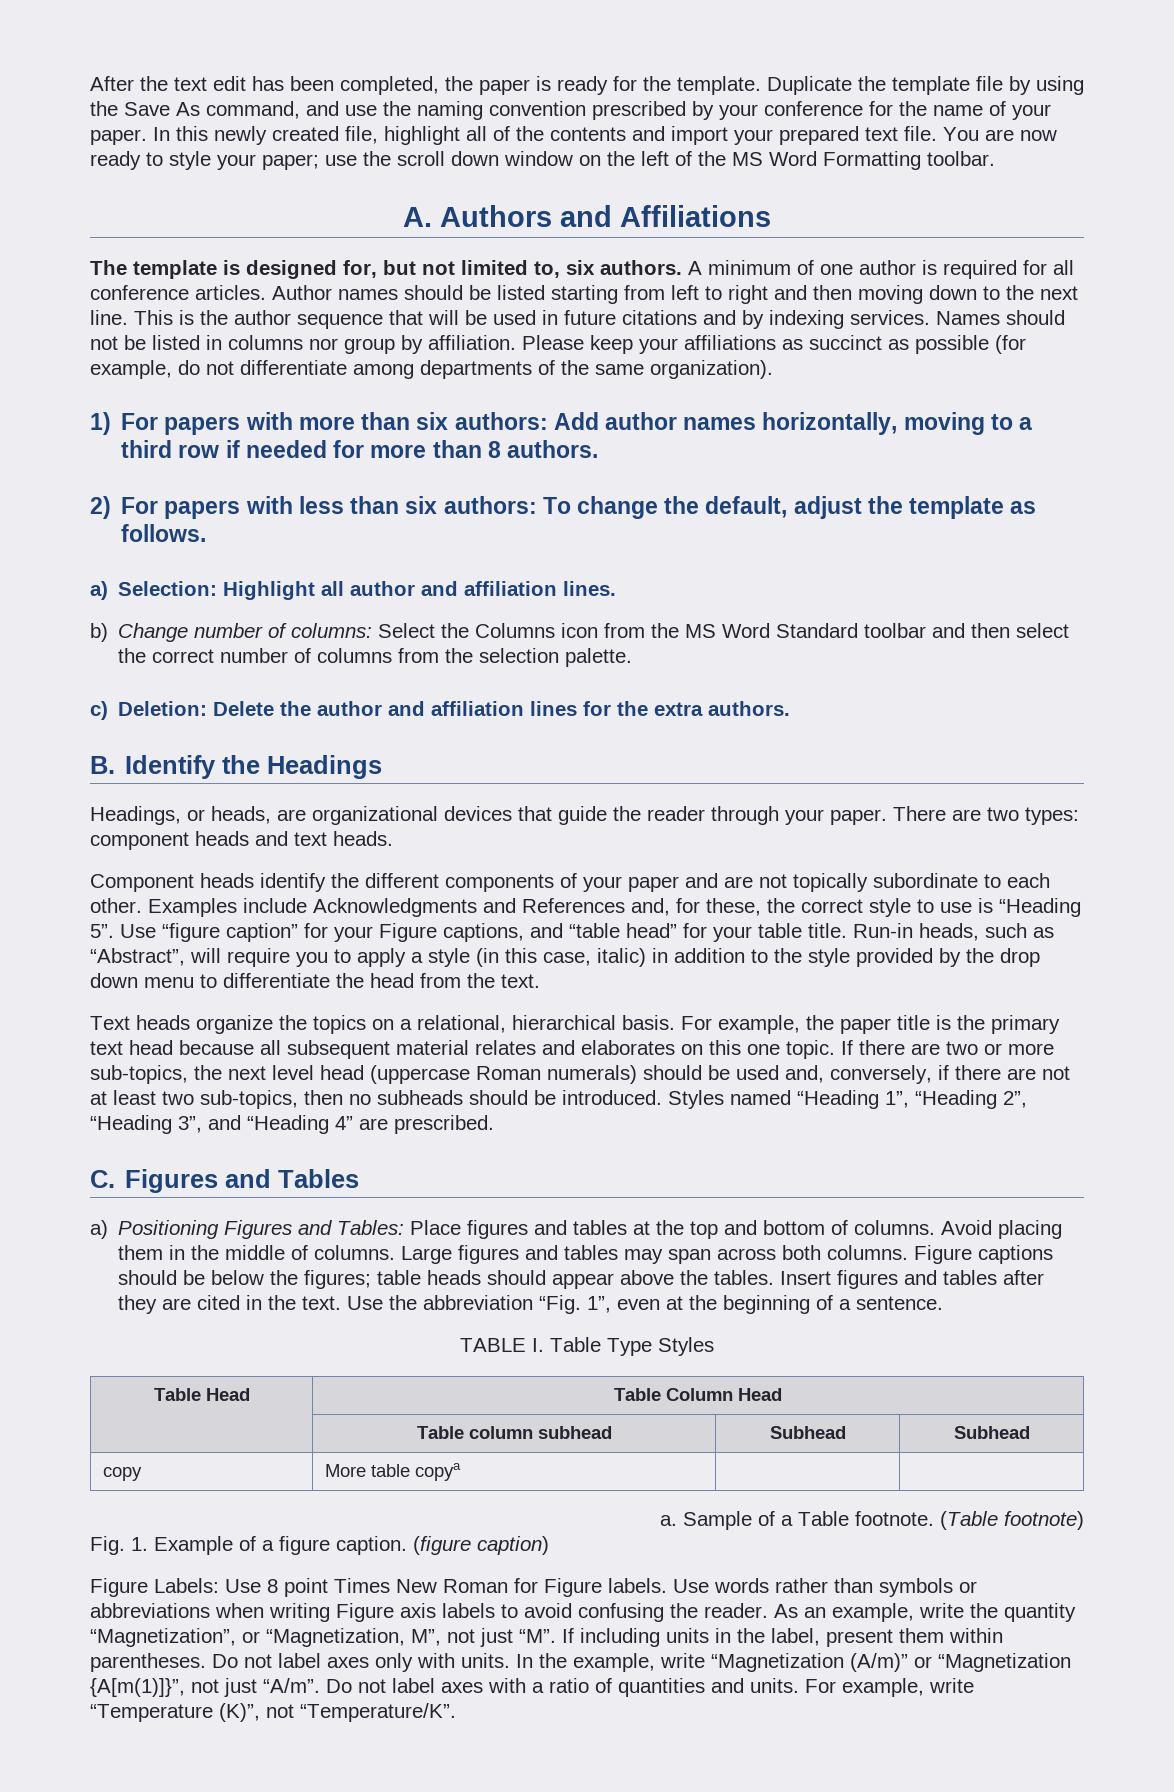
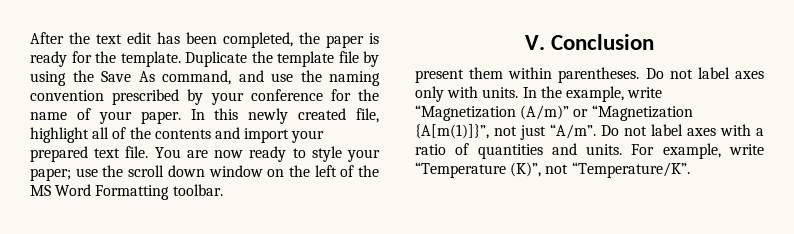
[403,205,771,227] [90,260,1074,279] [90,285,1078,304] [90,310,1065,329] [90,335,1026,354] [90,360,773,379] [90,412,1032,435] [121,440,598,458] [90,496,1037,519] [121,524,207,542] [90,581,617,600] [90,623,1070,642] [118,648,633,667] [90,701,791,720] [90,755,383,779] [90,806,1079,825] [90,831,393,850] [90,873,1050,892] [90,898,1081,917] [90,923,1054,942] [90,948,1040,967] [90,973,540,988] [90,1015,1060,1034] [90,1040,1054,1059] [90,1065,1070,1084] [90,1090,1027,1109] [90,1115,494,1134] [90,1169,360,1193] [90,1220,1063,1239] [118,1245,1054,1264] [118,1270,1045,1289] [118,1295,944,1314] [460,1337,714,1356] [153,1388,250,1401] [614,1388,782,1401] [416,1426,612,1439] [769,1426,846,1439] [953,1426,1030,1439] [102,1467,142,1481] [324,1463,461,1481] [660,1511,1084,1530] [90,1536,549,1555] [90,1578,977,1597] [90,1603,1076,1622] [90,1628,820,1647] A. Authors and Affiliations // The template is designed for, but not limited to, six authors. A minimum of one author is required for all conference articles. Author names should be listed starting from left to right and then moving down to the next line. This is the author sequence that will be used in future citations and by indexing services. Names should not be listed in columns nor group by affiliation. Please keep your affiliations as succinct as possible (for example, do not differentiate among departments of the same organization). // 1) For papers with more than six authors: Add author names horizontally, moving to a third row if needed for more than 8 authors. // 2) For papers with less than six authors: To change the default, adjust the template as follows. // a) Selection: Highlight all author and affiliation lines. // b) Change number of columns: Select the Columns icon from the MS Word Standard toolbar and then select the correct number of columns from the selection palette. // c) Deletion: Delete the author and affiliation lines for the extra authors. // B. Identify the Headings // Headings, or heads, are organizational devices that guide the reader through your paper. There are two types: component heads and text heads. // Component heads identify the different components of your paper and are not topically subordinate to each other. Examples include Acknowledgments and References and, for these, the correct style to use is “Heading 5”. Use “figure caption” for your Figure captions, and “table head” for your table title. Run-in heads, such as “Abstract”, will require you to apply a style (in this case, italic) in addition to the style provided by the drop down menu to differentiate the head from the text. // Text heads organize the topics on a relational, hierarchical basis. For example, the paper title is the primary text head because all subsequent material relates and elaborates on this one topic. If there are two or more sub-topics, the next level head (uppercase Roman numerals) should be used and, conversely, if there are not at least two sub-topics, then no subheads should be introduced. Styles named “Heading 1”, “Heading 2”, “Heading 3”, and “Heading 4” are prescribed. // C. Figures and Tables // a) Positioning Figures and Tables: Place figures and tables at the top and bottom of columns. Avoid placing them in the middle of columns. Large figures and tables may span across both columns. Figure captions should be below the figures; table heads should appear above the tables. Insert figures and tables after they are cited in the text. Use the abbreviation “Fig. 1”, even at the beginning of a sentence. // TABLE I. Table Type Styles // Table Head | Table Column Head // | Table column subhead | Subhead | Subhead // copy | More table copya | | // a. Sample of a Table footnote. (Table footnote) // Fig. 1. Example of a figure caption. (figure caption) // Figure Labels: Use 8 point Times New Roman for Figure labels. Use words rather than symbols or abbreviations when writing Figure axis labels to avoid confusing the reader. As an example, write the quantity “Magnetization”, or “Magnetization, M”, not just “M”. If including units in the label, -> [524,34,655,50] V. Conclusion //

